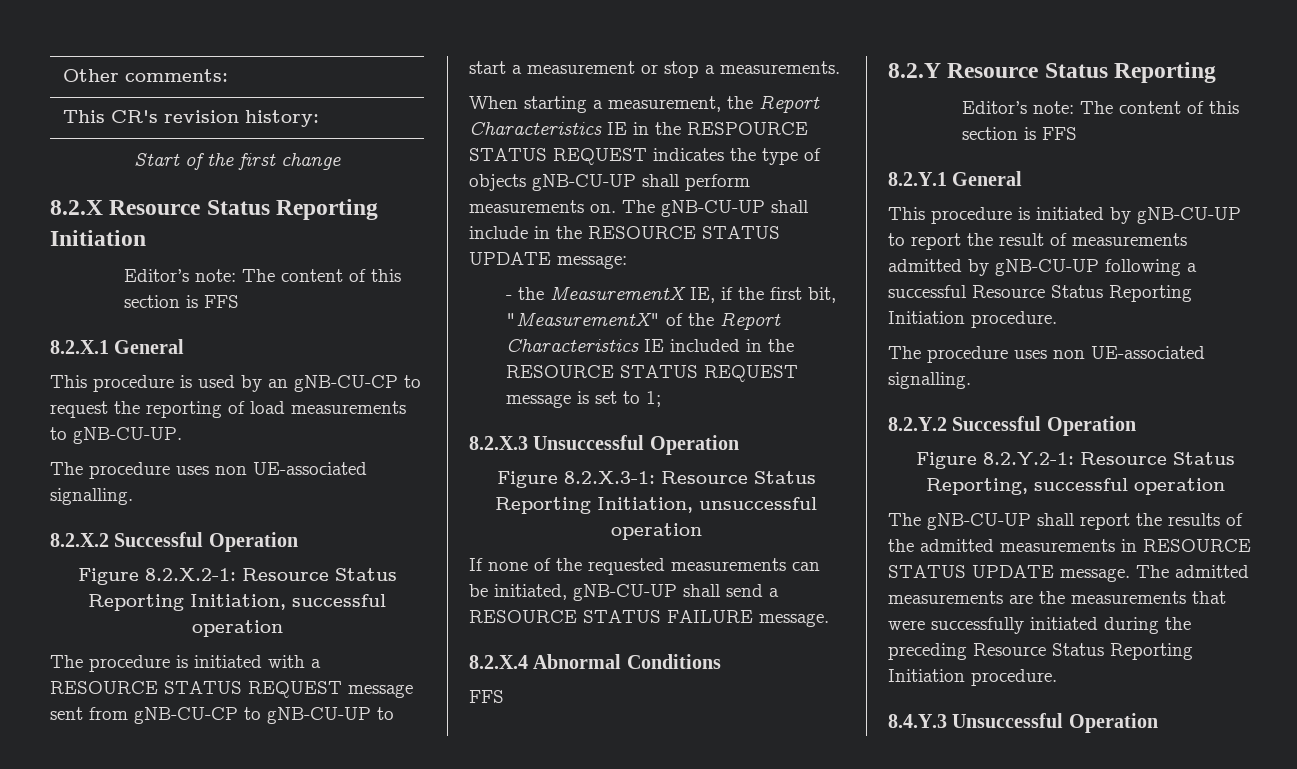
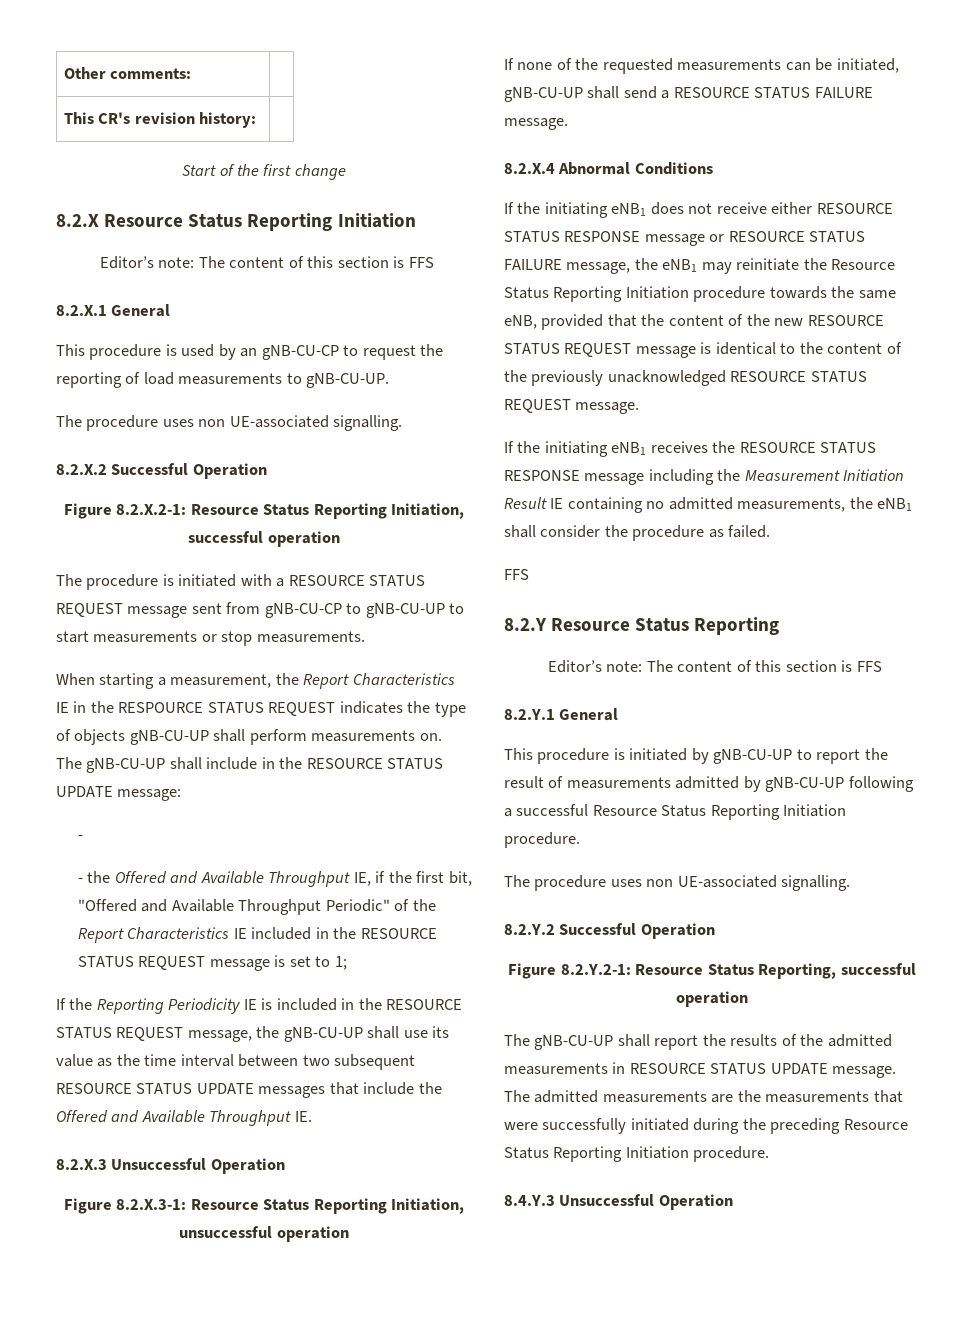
[512,61,635,74] a measurement -> [93,631,198,643] measurements
[705,65,715,74] a -> (253, 638) none
[518,286,687,300] the MeasurementX -> [77,871,351,887] // - the Offered and Available Throughput
[506,312,661,326] "MeasurementX" -> [77,899,390,915] "Offered and Available Throughput Periodic"
(662, 399) none -> [56,998,463,1014] [56,1026,450,1042] [56,1054,416,1070] [56,1082,442,1098] [56,1110,312,1126] // If the Reporting Periodicity IE is included in the RESOURCE STATUS REQUEST message, the gNB-CU-UP shall use its value as the time interval between two subsequent RESOURCE STATUS UPDATE messages that include the Offered and Available Throughput IE.
(721, 661) none -> [504,202,893,218] [504,231,866,246] [504,258,896,274] [504,286,896,302] [504,314,884,330] [504,342,902,358] [504,370,867,386] [504,399,640,414] [504,441,877,457] [504,469,905,485] [504,497,913,513] [504,525,771,541] // If the initiating eNB1 does not receive either RESOURCE STATUS RESPONSE message or RESOURCE STATUS FAILURE message, the eNB1 may reinitiate the Resource Status Reporting Initiation procedure towards the same eNB, provided that the content of the new RESOURCE STATUS REQUEST message is identical to the content of the previously unacknowledged RESOURCE STATUS REQUEST message. // If the initiating eNB1 receives the RESOURCE STATUS RESPONSE message including the Measurement Initiation Result IE containing no admitted measurements, the eNB1 shall consider the procedure as failed.

